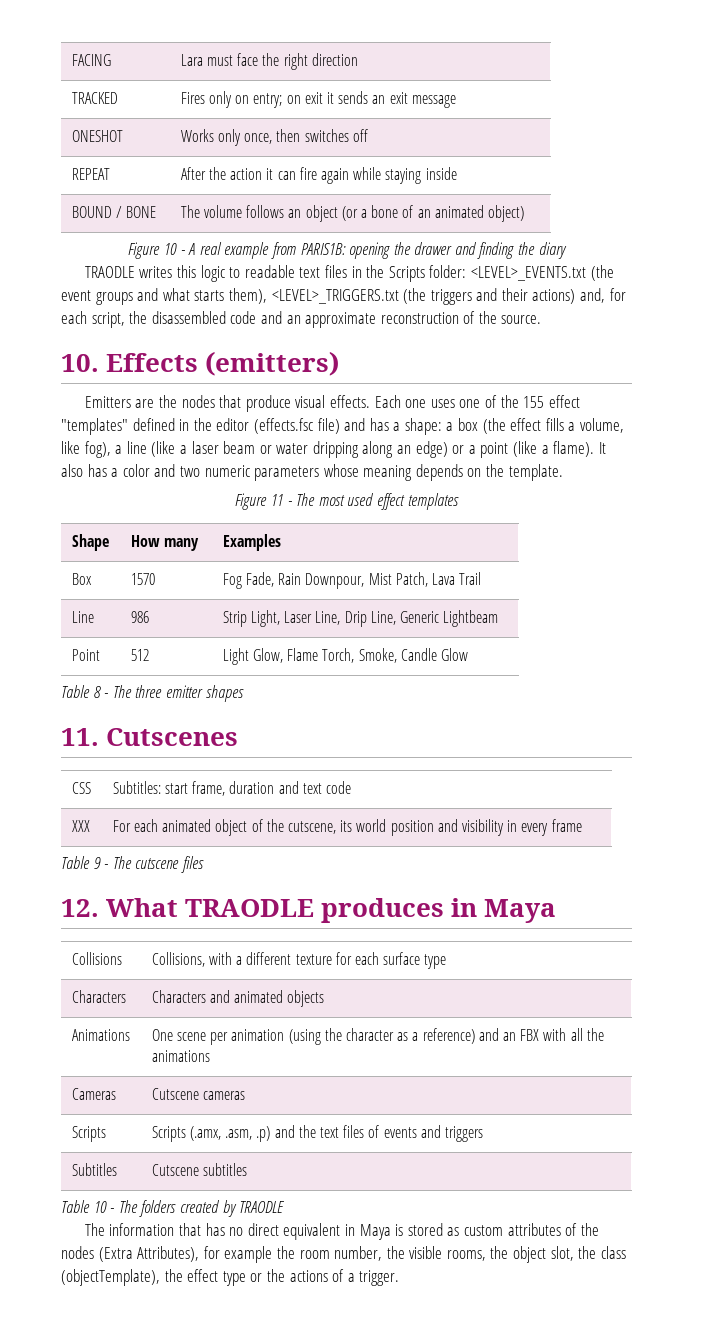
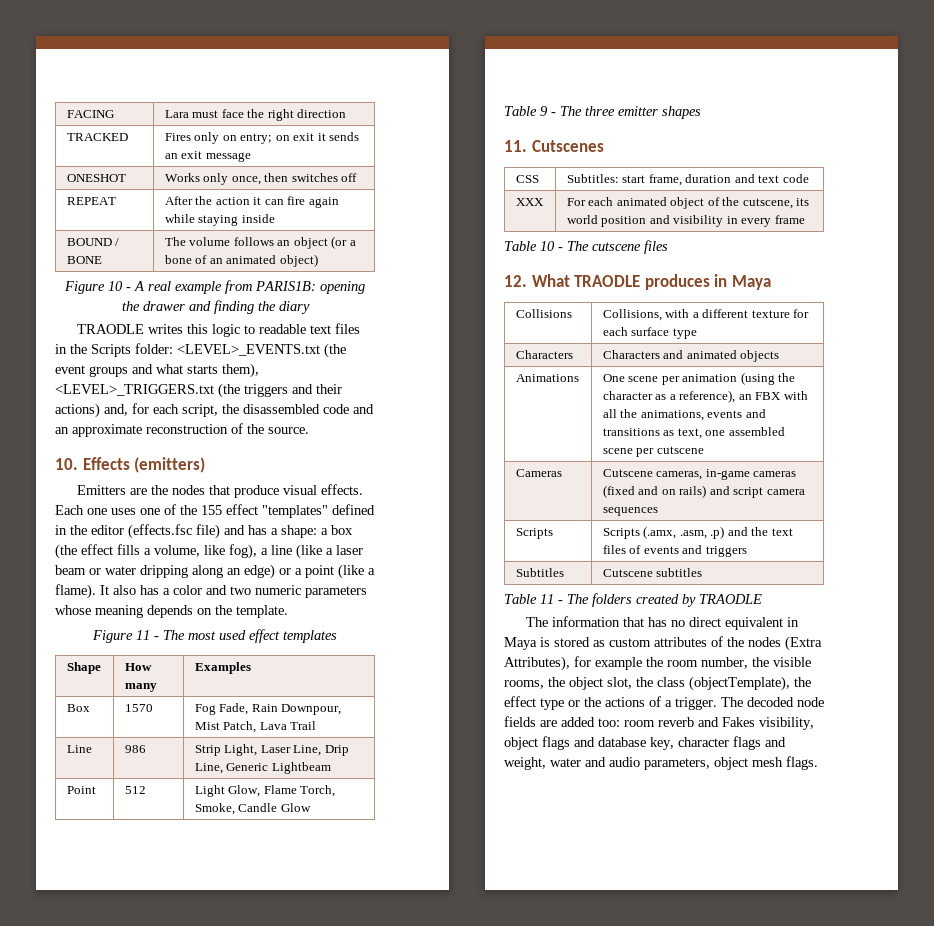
[93,686,101,698] 8 -> [540,106,548,116] 9
[93,857,101,869] 9 -> [540,241,555,251] 10
[422,1028,499,1044] reference) and -> [679,390,736,403] reference),
[151,1050,210,1062] animations -> [640,409,766,421] [602,427,785,439] [602,446,704,457] animations, events and transitions as text, one assembled scene per cutscene
(199, 1094) none -> [656,469,750,480] cameras, in-game
(246, 1095) none -> [602,485,805,498] [602,507,658,516] (fixed and on rails) and script camera sequences
[93,1201,107,1213] 10 -> [540,594,554,604] 11
(400, 1278) none -> [721,697,824,707] [504,716,814,730] [504,736,786,750] [504,756,818,770] The decoded node fields are added too: room reverb and Fakes visibility, object flags and database key, character flags and weight, water and audio parameters, object mesh flags.

